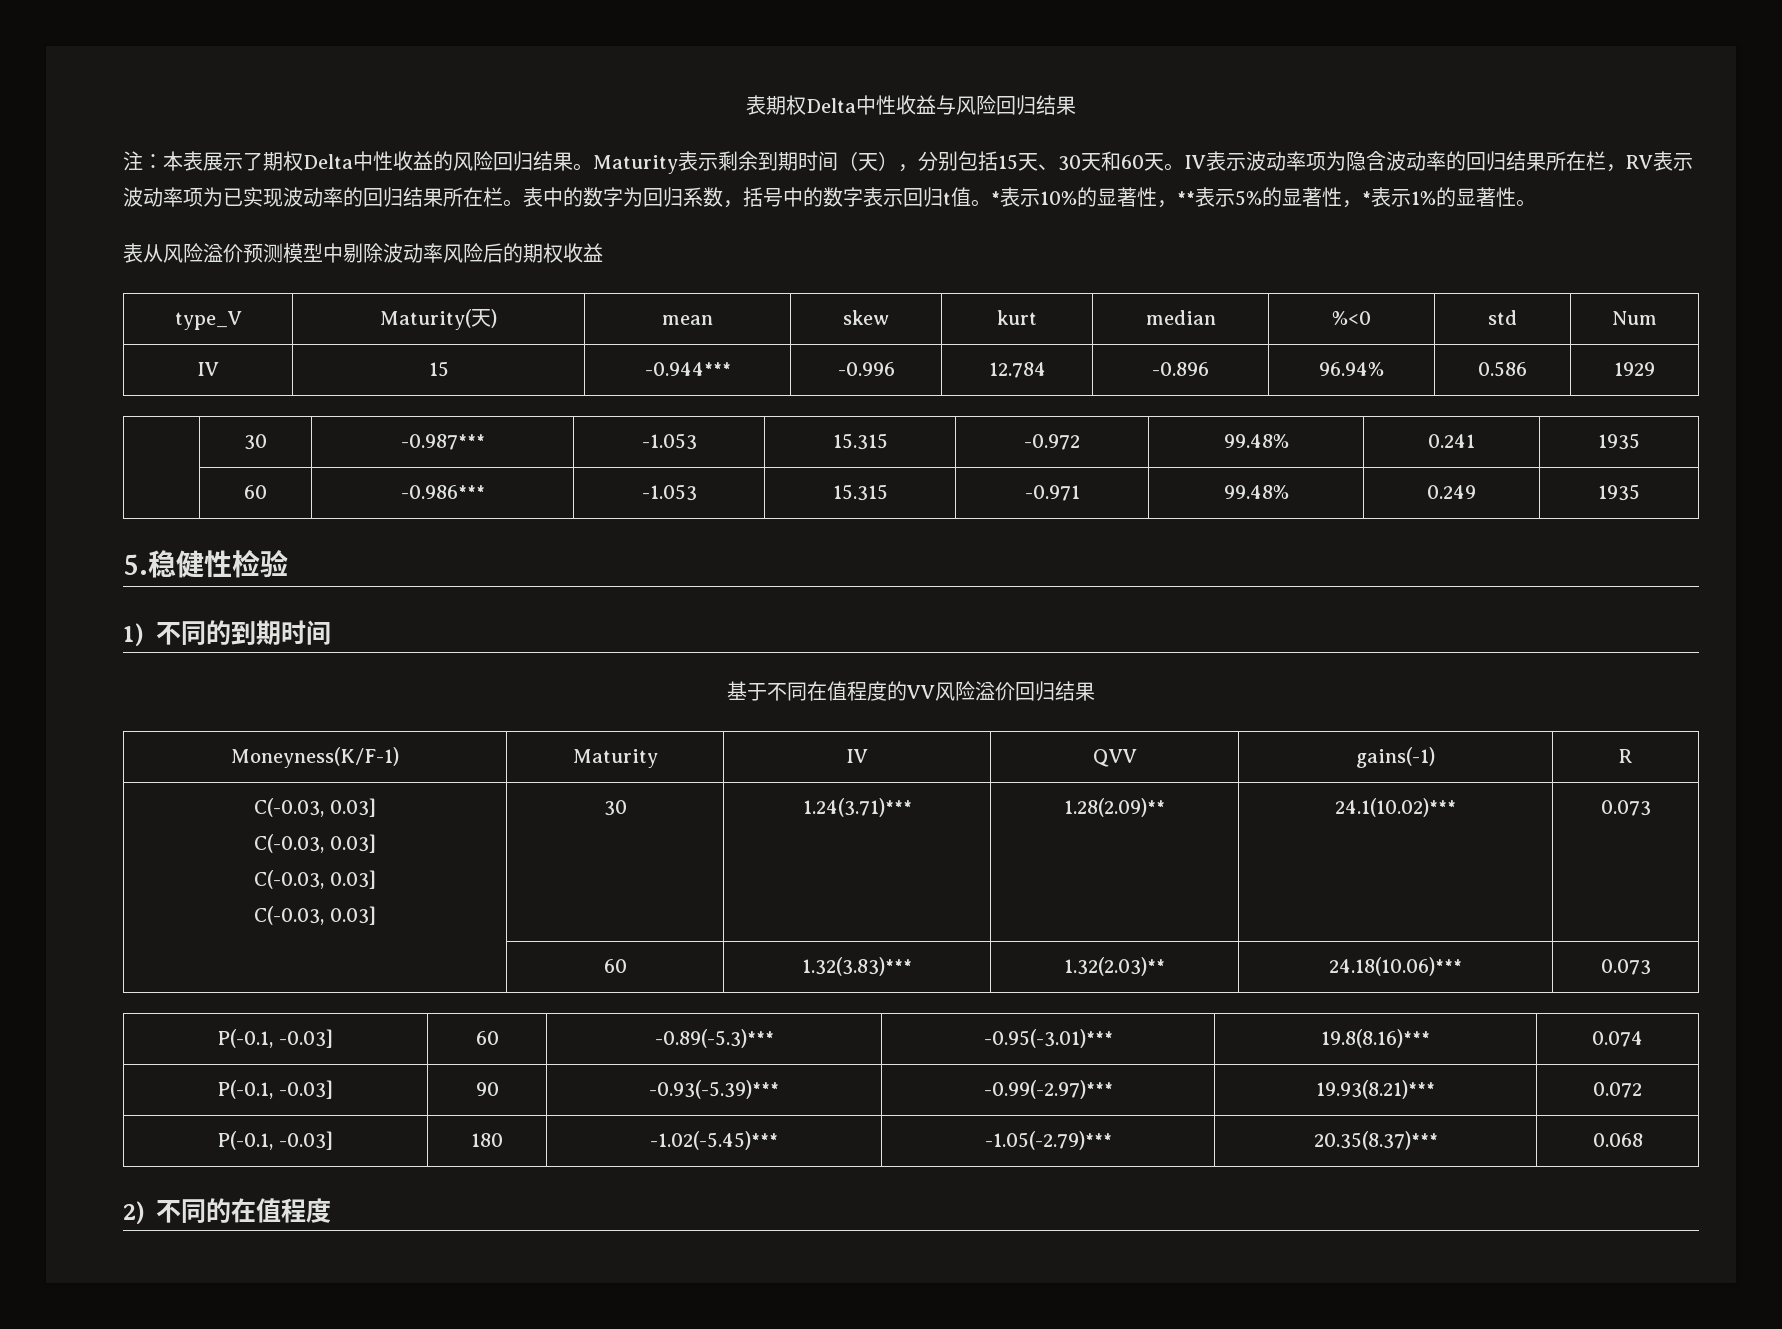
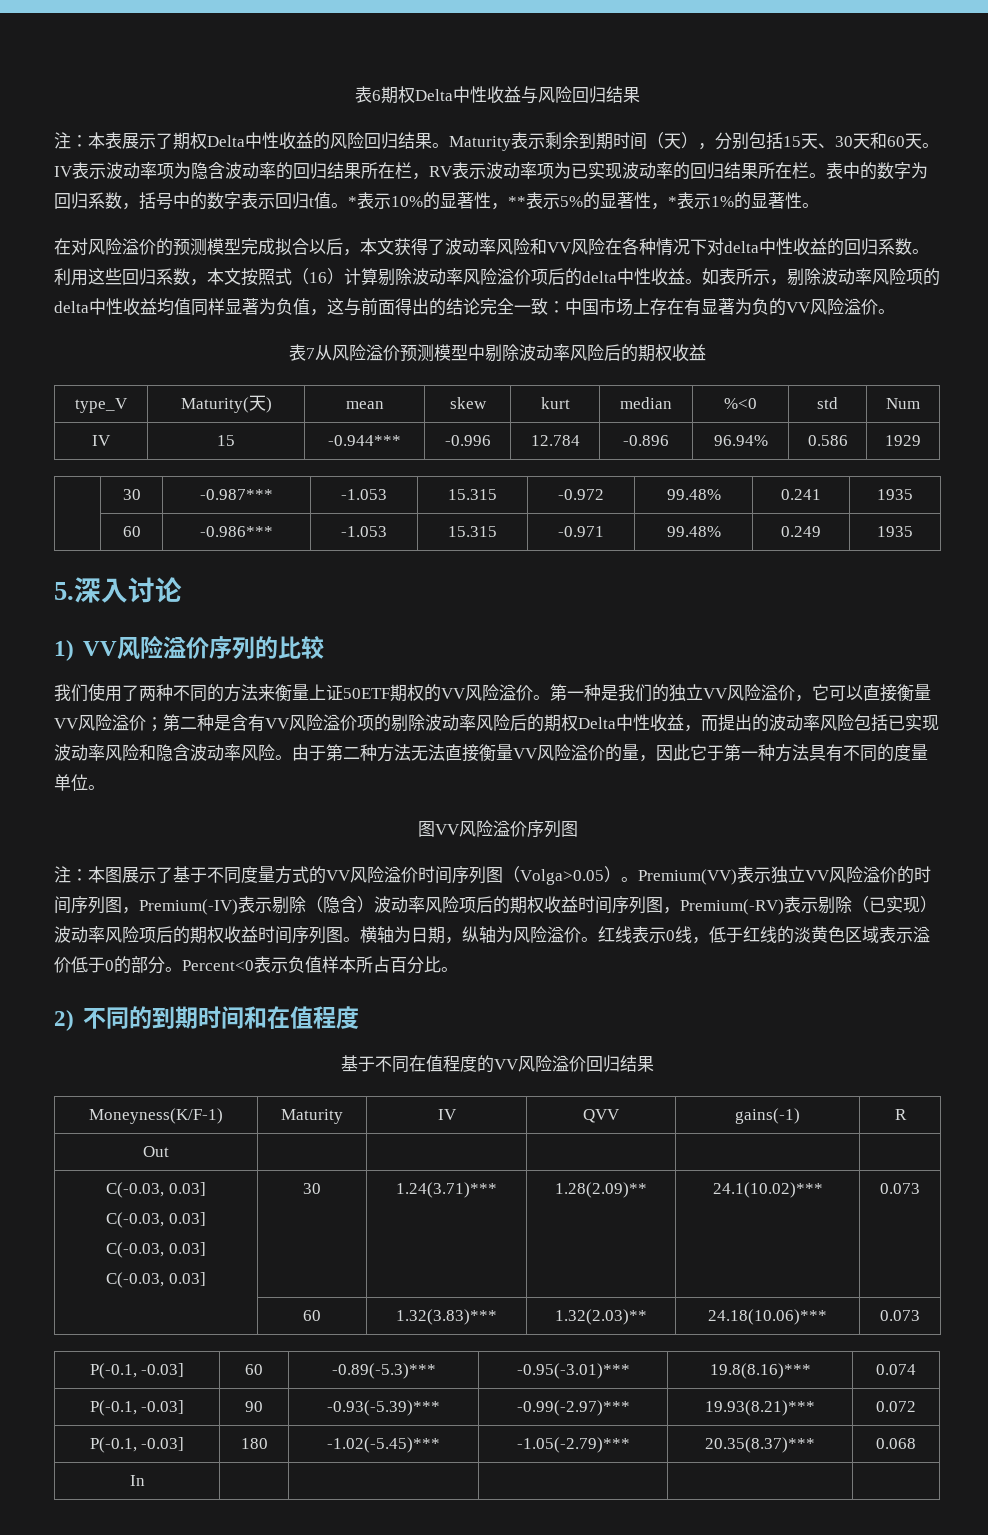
[746,95,766,115] 表 -> [355,86,381,103] 表6
[123,243,143,263] 表 -> [54,238,929,256] [54,268,940,286] [54,298,895,316] [289,344,315,361] 在对风险溢价的预测模型完成拟合以后，本文获得了波动率风险和VV风险在各种情况下对delta中性收益的回归系数。利用这些回归系数，本文按照式（16）计算剔除波动率风险溢价项后的delta中性收益。如表所示，剔除波动率风险项的delta中性收益均值同样显著为负值，这与前面得出的结论完全一致：中国市场上存在有显著为负的VV风险溢价。 // 表7
[148,550,288,578] [123,623,144,646] 稳健性检验 // 1) -> [74,577,182,603] [54,635,324,661] [54,683,931,702] [54,714,939,732] [54,744,928,762] [54,774,105,791] [417,820,578,838] [54,866,931,885] [54,896,937,915] [54,926,930,944] [54,956,458,974] [54,1010,74,1031] 深入讨论 // 1) VV风险溢价序列的比较 // 我们使用了两种不同的方法来衡量上证50ETF期权的VV风险溢价。第一种是我们的独立VV风险溢价，它可以直接衡量VV风险溢价；第二种是含有VV风险溢价项的剔除波动率风险后的期权Delta中性收益，而提出的波动率风险包括已实现波动率风险和隐含波动率风险。由于第二种方法无法直接衡量VV风险溢价的量，因此它于第一种方法具有不同的度量单位。 // 图VV风险溢价序列图 // 注：本图展示了基于不同度量方式的VV风险溢价时间序列图（Volga>0.05）。Premium(VV)表示独立VV风险溢价的时间序列图，Premium(-IV)表示剔除（隐含）波动率风险项后的期权收益时间序列图，Premium(-RV)表示剔除（已实现）波动率风险项后的期权收益时间序列图。横轴为日期，纵轴为风险溢价。红线表示0线，低于红线的淡黄色区域表示溢价低于0的部分。Percent<0表示负值样本所占百分比。 // 2)
(331, 632) none -> [243,1006,359,1029] 和在值程度
(1632, 756) none -> [143,1146,169,1157] // Out | | | | |
[123,1198,331,1224] // 2)不同的在值程度 -> [129,1475,145,1486] // In | | | | |

